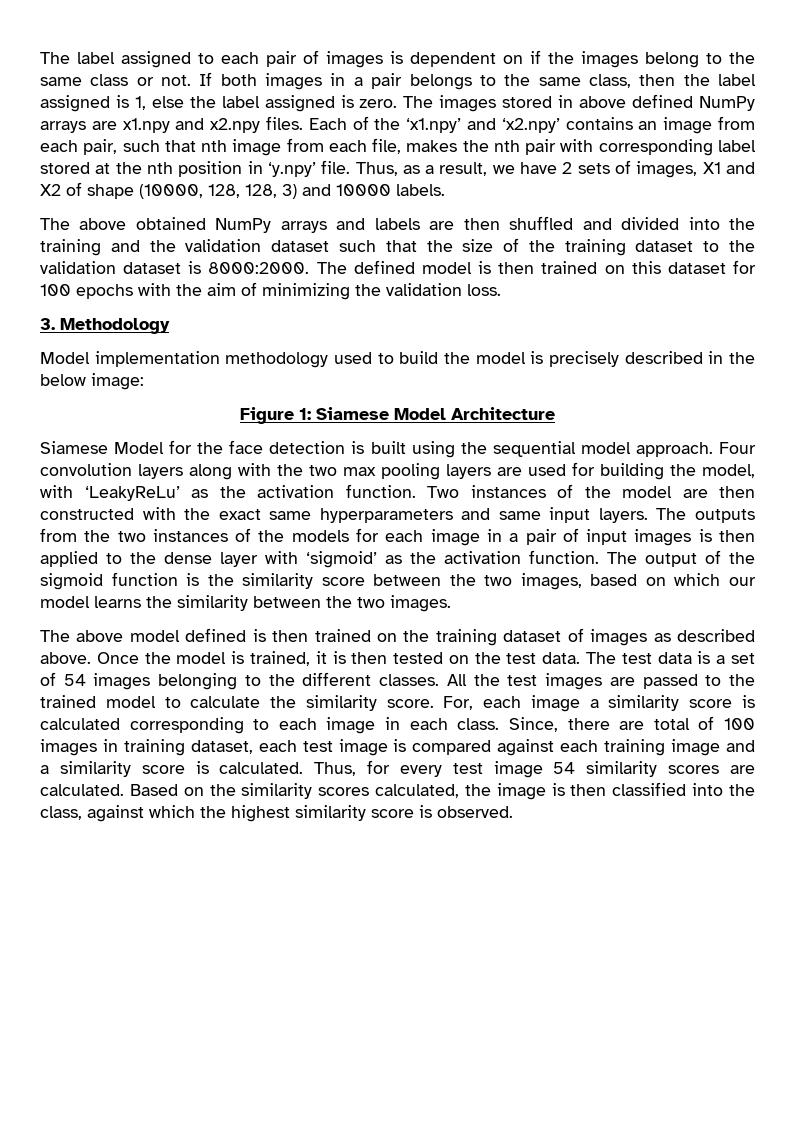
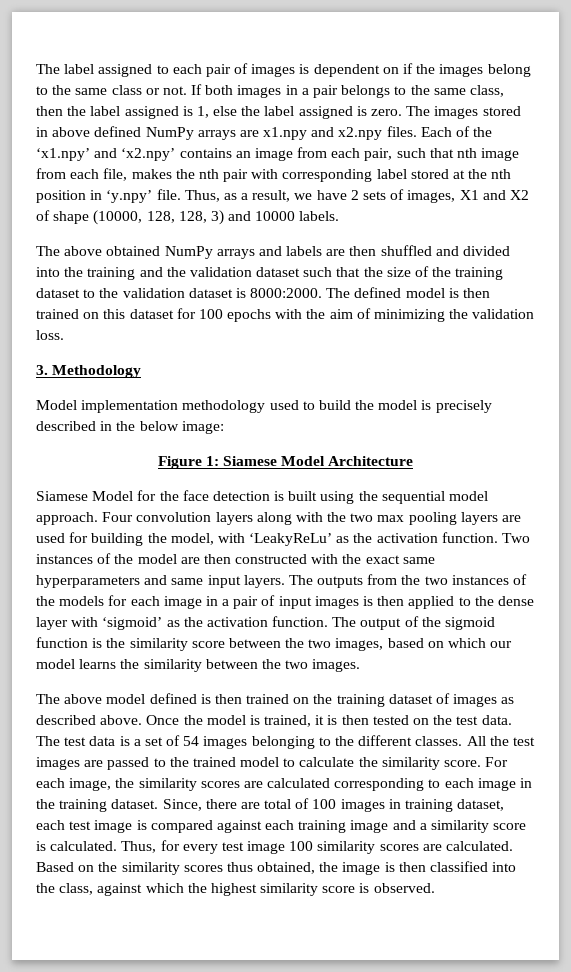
[443,695,755,712] For, each image a similarity score is -> [485,757,509,767] [36,778,263,791] For each image, the similarity scores are
[409,718,500,730] each class. -> [36,799,159,812] the training dataset.
[553,762,576,774] 54 -> [289,841,314,851] 100
[375,784,460,798] calculated, -> [226,862,316,874] thus obtained,

